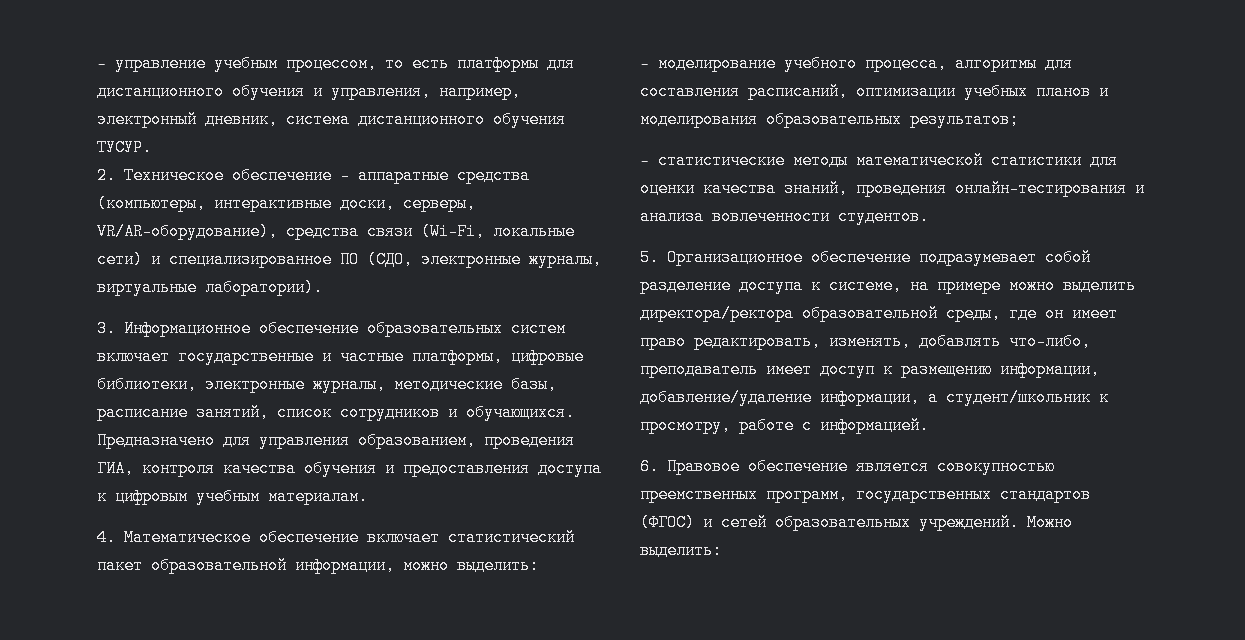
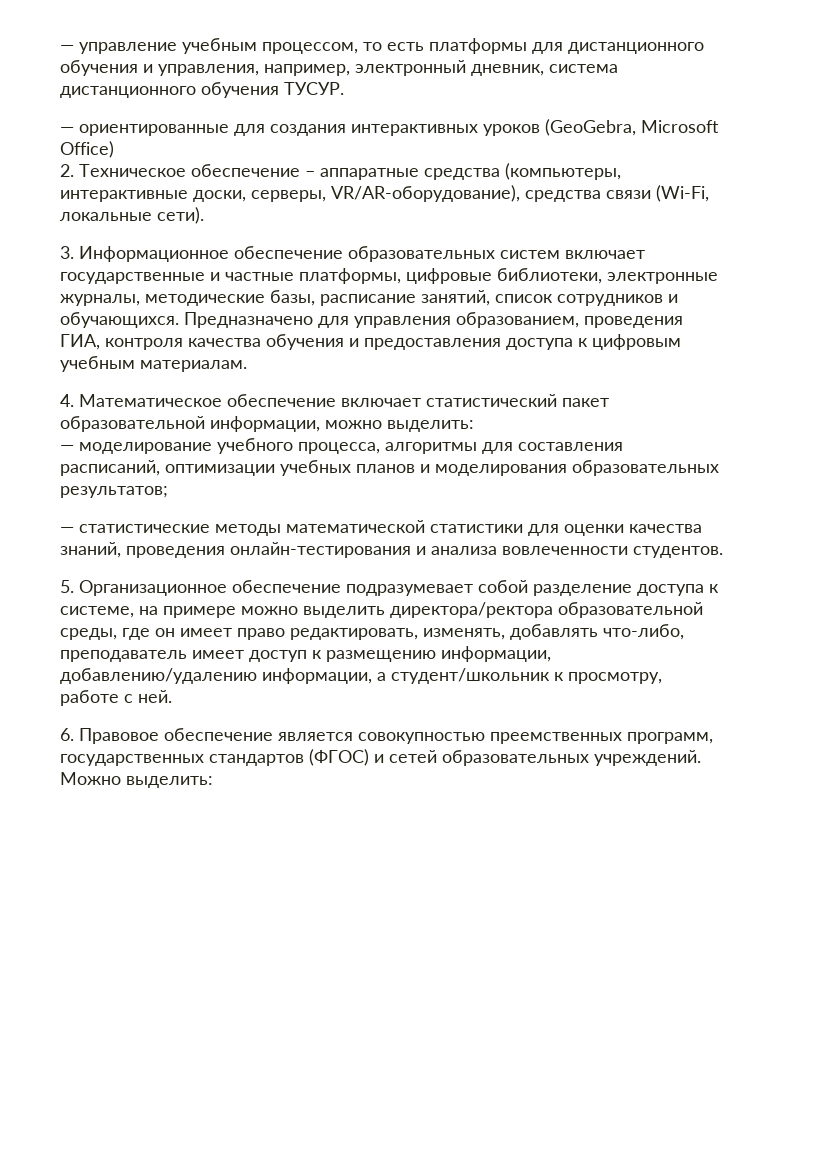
(152, 147) none -> [60,119,719,136] [60,141,114,158] // — ориентированные для создания интерактивных уроков (GeoGebra, Microsoft Office)
[97,251,602,268] [97,279,323,296] сети) и специализированное ПО (СДО, электронные журналы, виртуальные лаборатории). -> [157,207,204,224] сети).
[640,389,811,406] добавление/удаление -> [60,668,257,684] добавлению/удалению
[820,417,929,434] информацией. -> [138,690,172,703] ней.

